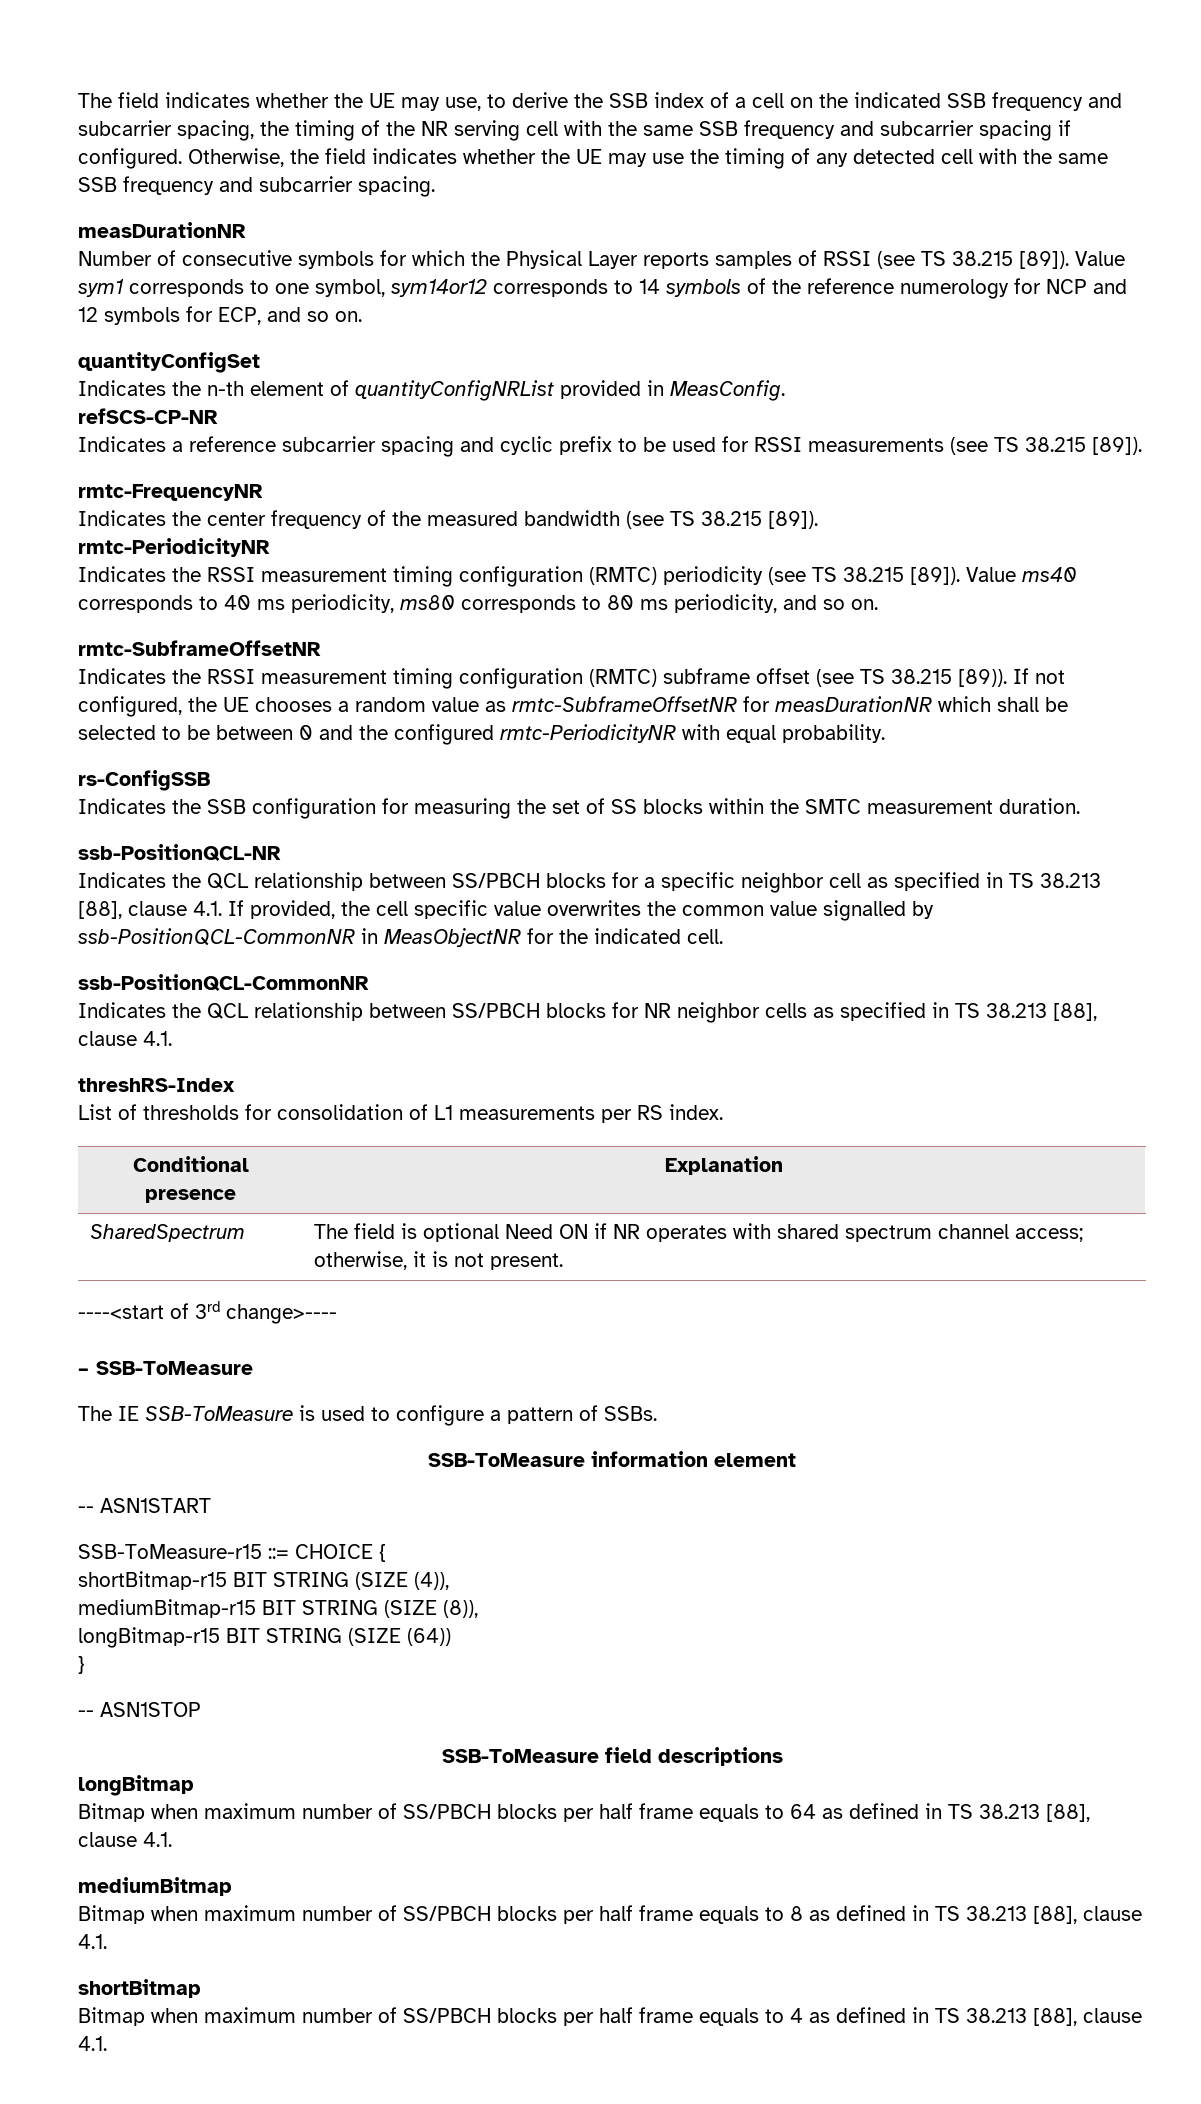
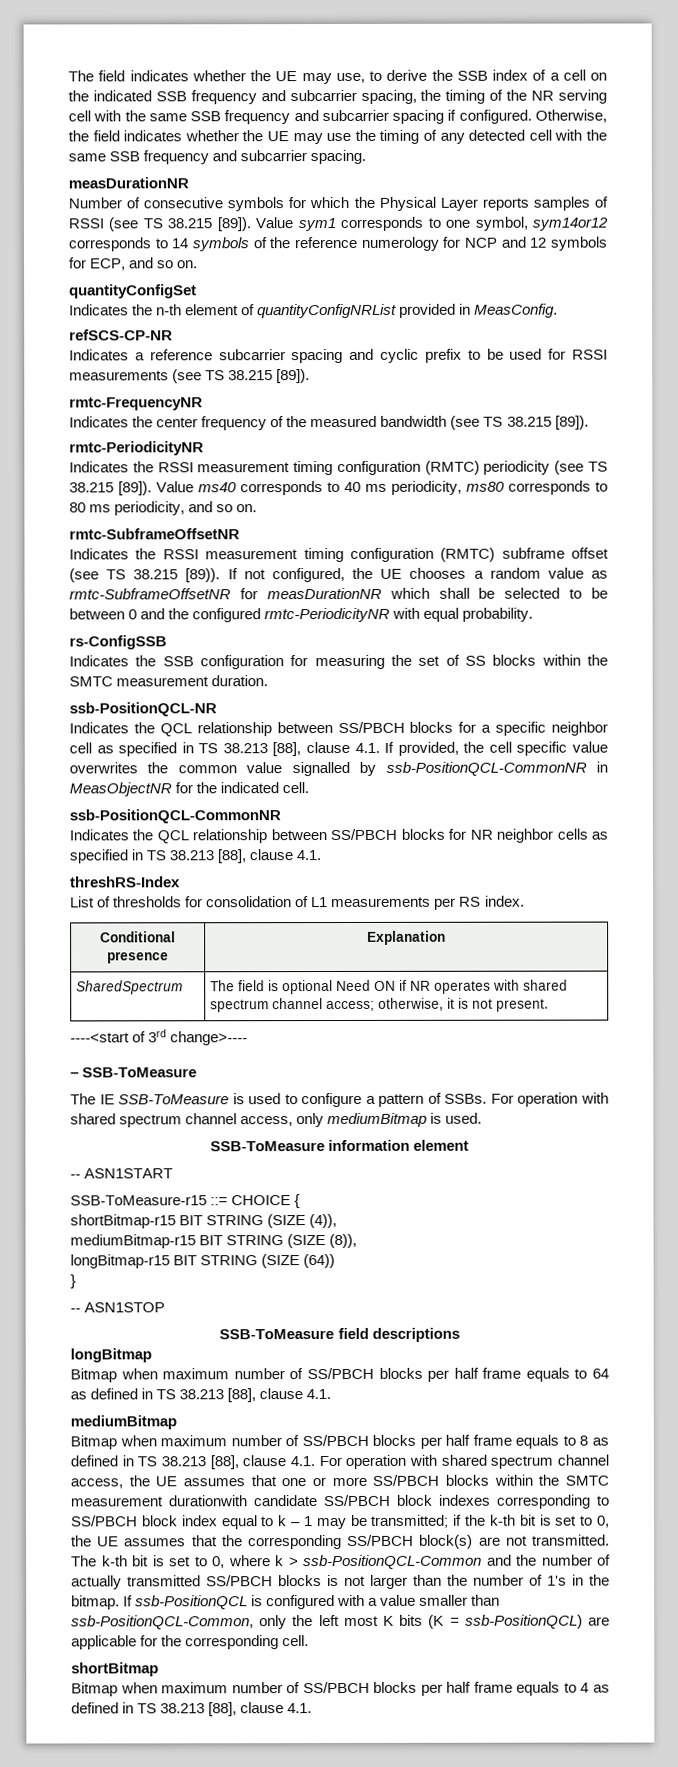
(657, 1413) none -> [490,1092,610,1107] [70,1112,483,1128] For operation with shared spectrum channel access, only mediumBitmap is used.
(107, 1941) none -> [318,1454,609,1469] [70,1474,609,1489] [70,1494,609,1509] [70,1514,610,1530] [71,1534,610,1550] [71,1554,611,1570] [71,1574,610,1590] [71,1594,501,1610] [71,1614,610,1630] [71,1635,310,1650] For operation with shared spectrum channel access, the UE assumes that one or more SS/PBCH blocks within the SMTC measurement durationwith candidate SS/PBCH block indexes corresponding to SS/PBCH block index equal to k – 1 may be transmitted; if the k-th bit is set to 0, the UE assumes that the corresponding SS/PBCH block(s) are not transmitted. The k-th bit is set to 0, where k > ssb-PositionQCL-Common and the number of actually transmitted SS/PBCH blocks is not larger than the number of 1's in the bitmap. If ssb-PositionQCL is configured with a value smaller than ssb-PositionQCL-Common, only the left most K bits (K = ssb-PositionQCL) are applicable for the corresponding cell.

